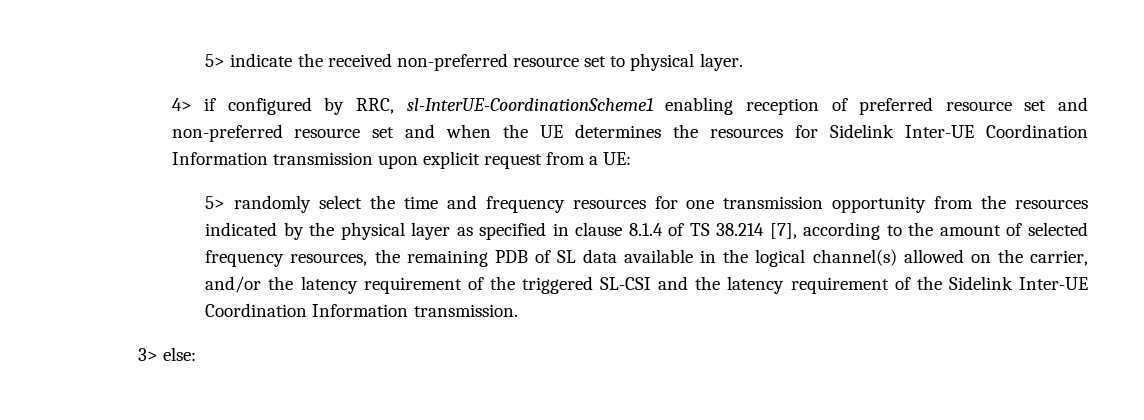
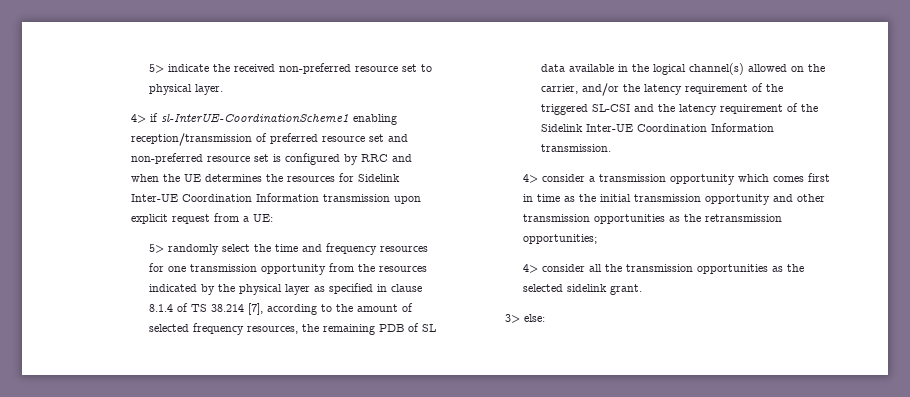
[227,97,395,115] configured by RRC, -> (159, 117) none
[745,98,819,115] reception -> [131,133,253,146] reception/transmission
(395, 132) none -> [273,153,389,165] is configured by RRC
(518, 310) none -> [523,173,831,185] [523,194,826,205] [523,214,783,224] [523,234,598,244] [523,264,805,274] [523,284,643,295] // 4> consider a transmission opportunity which comes first in time as the initial transmission opportunity and other transmission opportunities as the retransmission opportunities; // 4> consider all the transmission opportunities as the selected sidelink grant.

